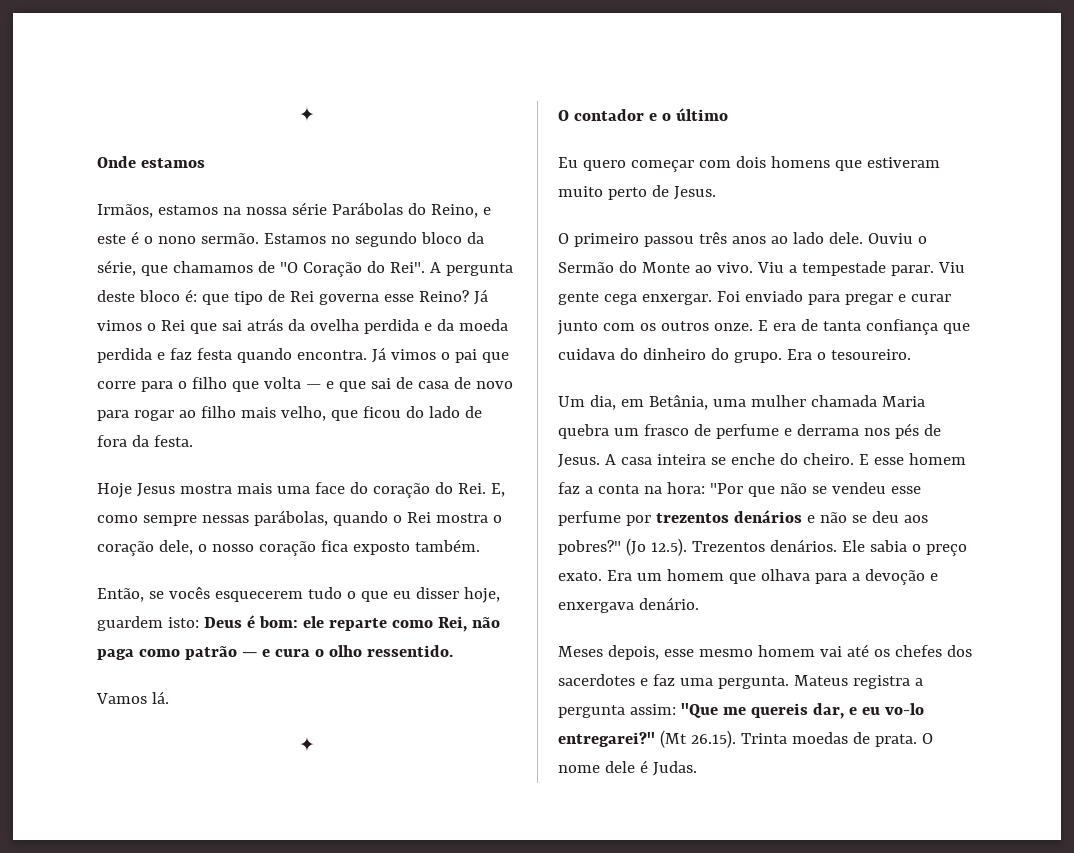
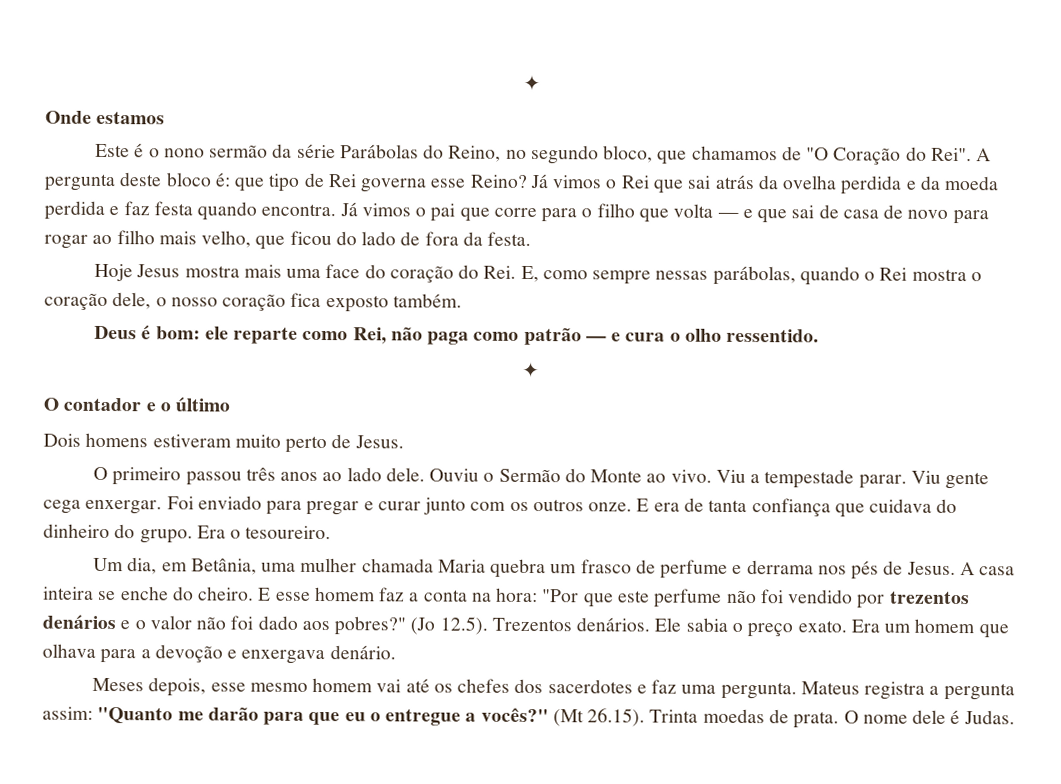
[97,202,491,218] [97,231,484,247] [97,260,136,276] Irmãos, estamos na nossa série Parábolas do Reino, e este é o nono sermão. Estamos no segundo bloco da série, -> [94,143,654,165] Este é o nono sermão da série Parábolas do Reino, no segundo bloco,
[97,587,500,603] [97,616,199,631] Então, se vocês esquecerem tudo o que eu disser hoje, guardem isto: -> (462, 300) none
[96,691,169,704] // Vamos lá. -> (820, 335) none
[558,156,862,172] Eu quero começar com dois homens que -> [43,432,149,448] Dois homens
[779,482,921,494] [558,510,899,526] não se vendeu esse perfume por trezentos denários e não se deu -> [617,588,970,609] [42,614,298,630] este perfume não foi vendido por trezentos denários e o valor não foi dado
[680,703,924,719] [558,732,655,747] "Que me quereis dar, e eu vo-lo entregarei?" -> [97,706,549,726] "Quanto me darão para que eu o entregue a vocês?"

